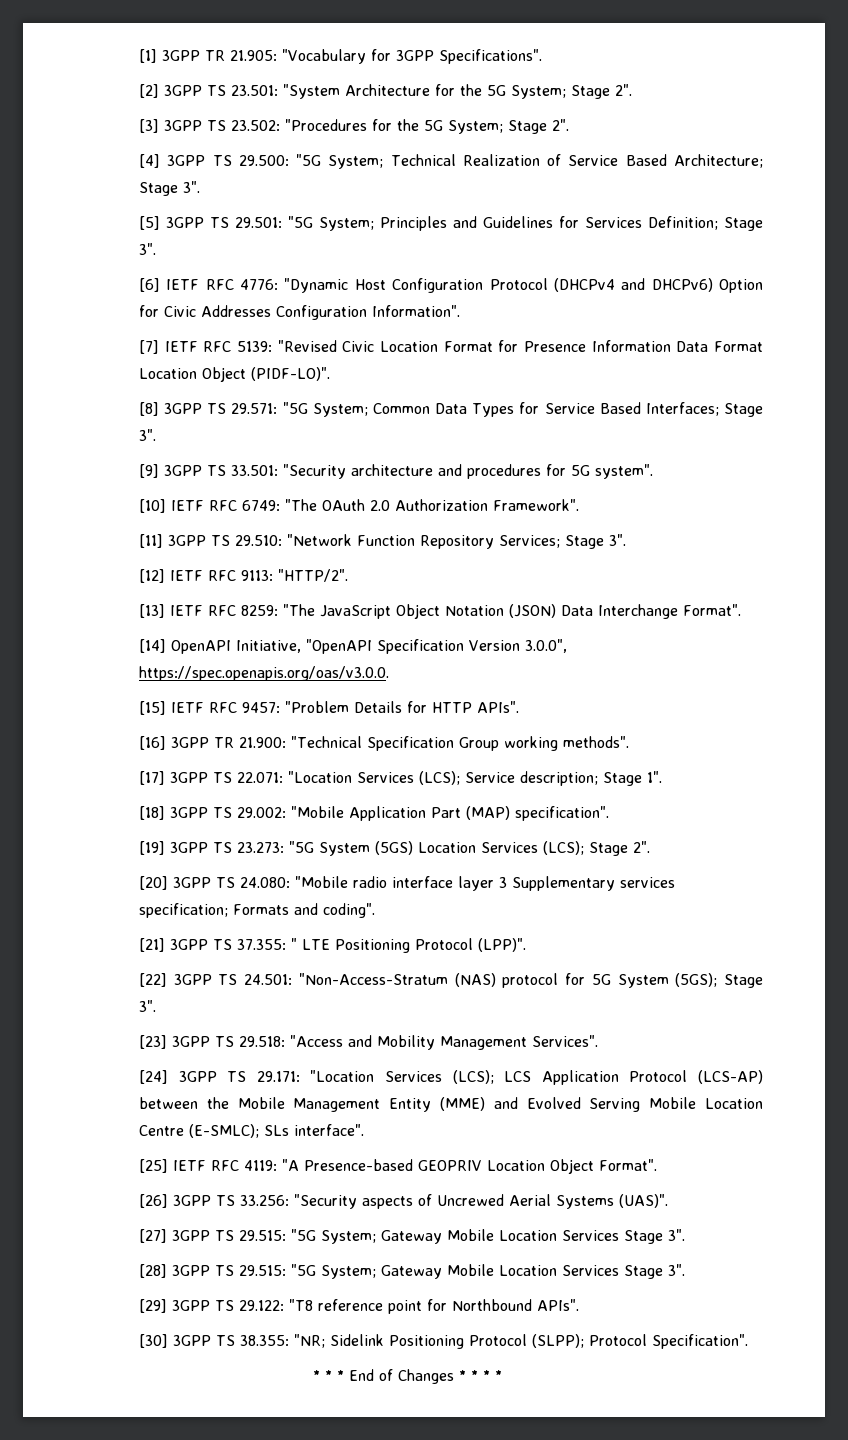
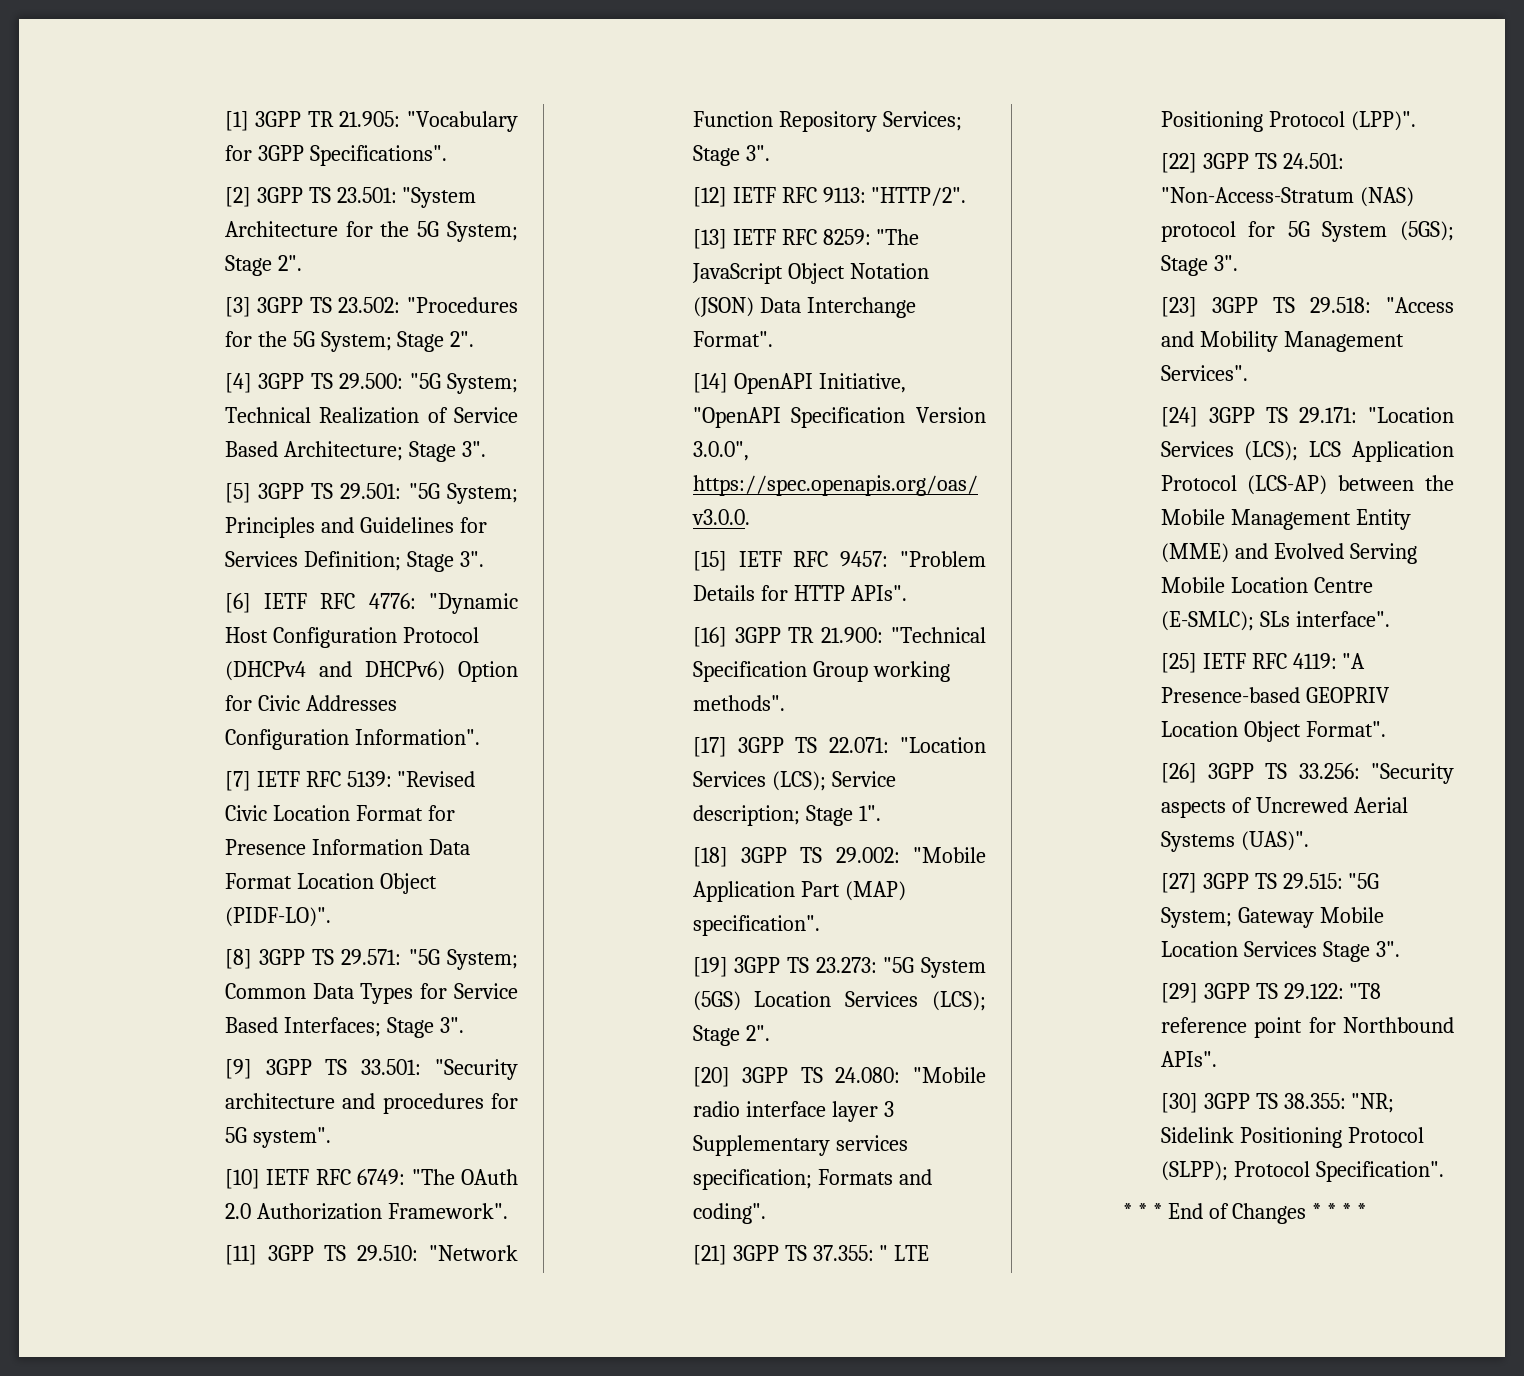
[139,1264,686,1279] // [28] 3GPP TS 29.515: "5G System; Gateway Mobile Location Services Stage 3". -> (1400, 949) none

